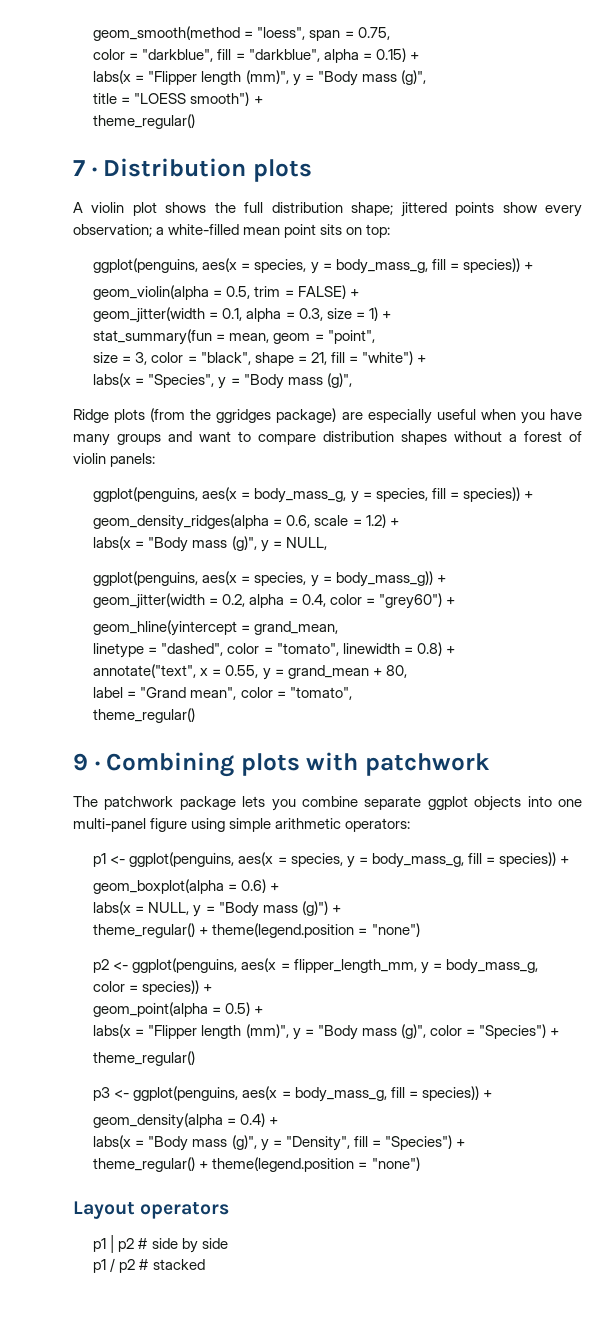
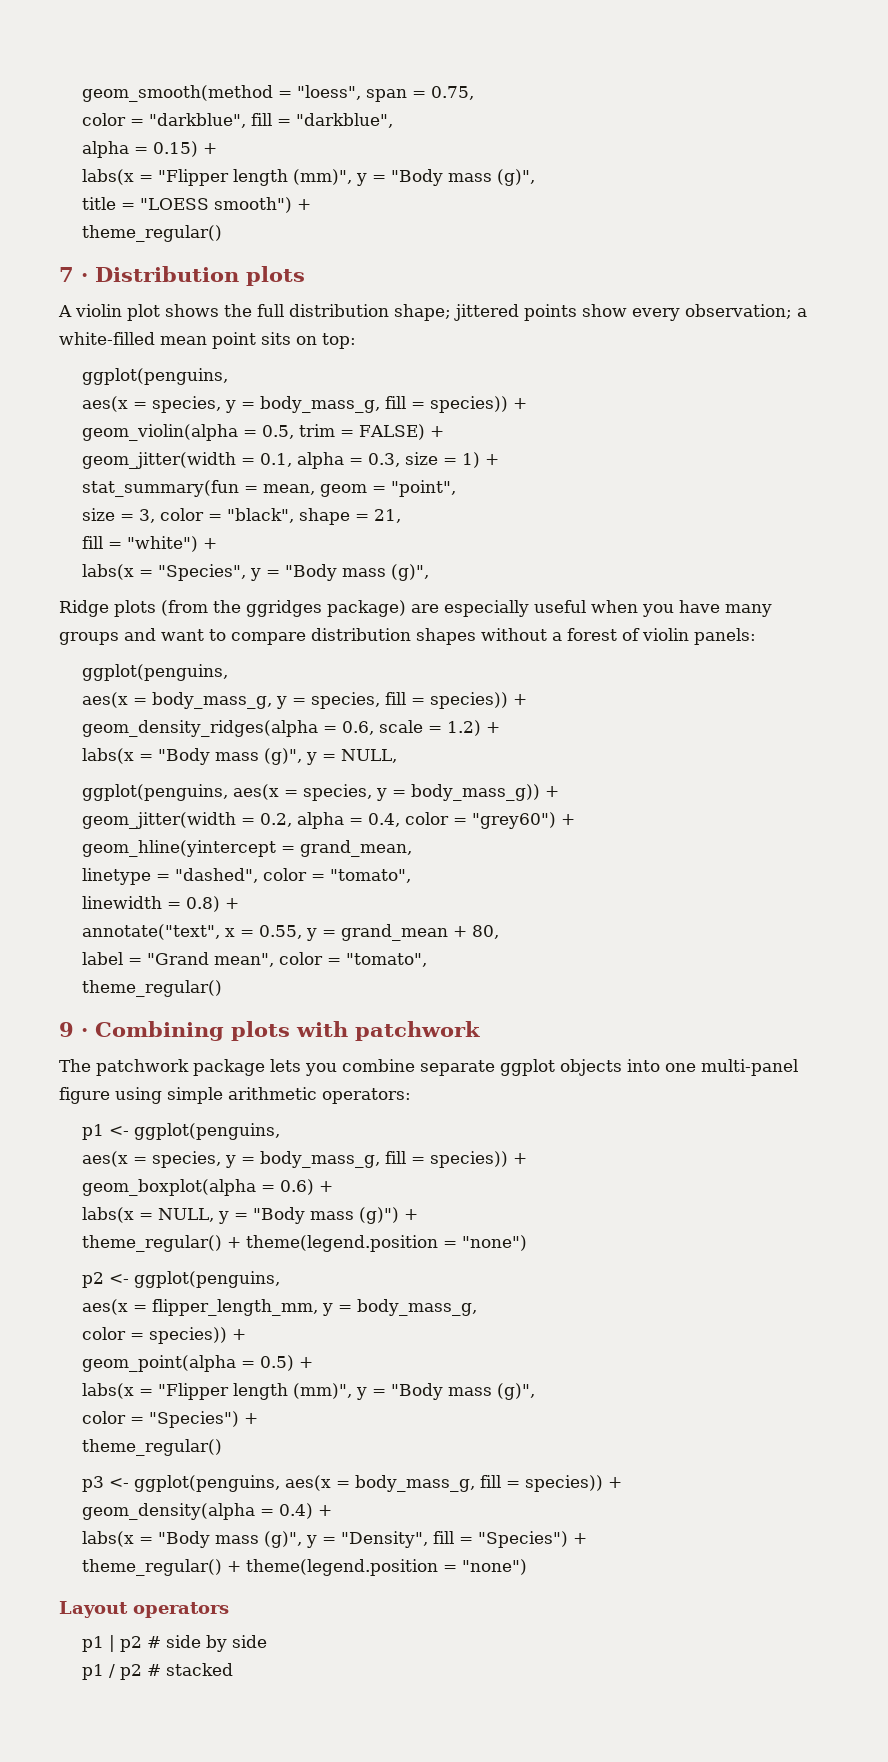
(320, 55) none -> (393, 120) //
(199, 265) none -> (228, 376) //
(327, 358) none -> (401, 516) //
(199, 494) none -> (228, 672) //
(339, 649) none -> (411, 876) //
(235, 859) none -> (280, 1131) //
(238, 965) none -> (280, 1279) //
(426, 1031) none -> (535, 1391) //

